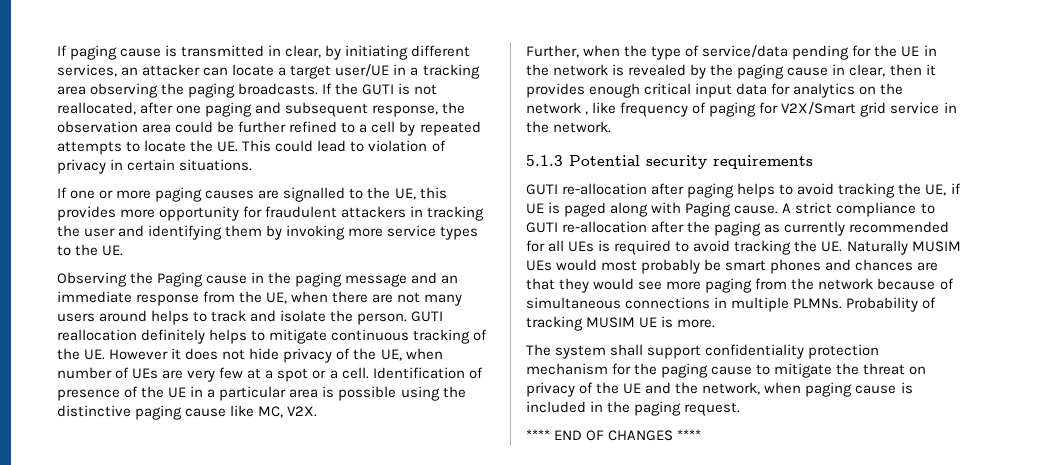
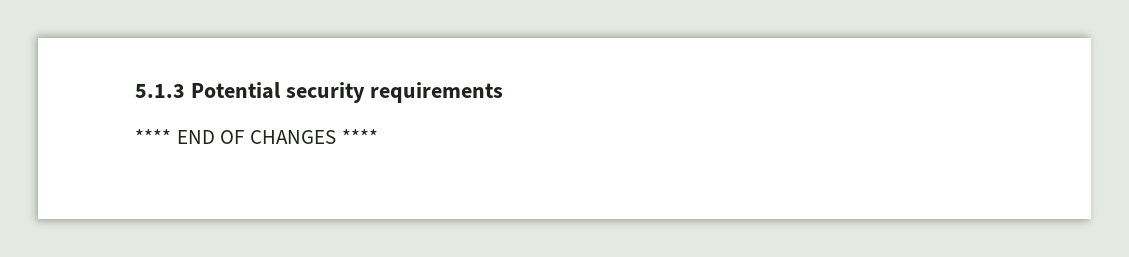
[57,45,471,60] [57,64,480,79] [57,83,438,98] [57,102,466,117] [57,121,481,136] [57,140,446,155] [57,159,253,174] [57,187,447,202] [57,206,485,221] [57,225,479,240] [57,244,124,256] [57,272,459,287] [57,291,463,306] [57,310,444,325] [57,329,488,344] [57,348,443,363] [57,367,483,382] [57,386,466,401] [57,405,318,420] [526,45,937,60] [526,64,936,79] [526,83,904,98] [526,102,957,117] [526,121,612,133] [526,155,813,169] [526,183,961,198] [526,202,935,217] [526,221,950,236] [526,240,961,255] [526,259,939,274] [526,278,954,293] [526,297,937,312] [526,316,716,331] [526,344,880,359] [526,363,927,378] [526,382,913,397] [526,401,741,416] If paging cause is transmitted in clear, by initiating different services, an attacker can locate a target user/UE in a tracking area observing the paging broadcasts. If the GUTI is not reallocated, after one paging and subsequent response, the observation area could be further refined to a cell by repeated attempts to locate the UE. This could lead to violation of privacy in certain situations. // If one or more paging causes are signalled to the UE, this provides more opportunity for fraudulent attackers in tracking the user and identifying them by invoking more service types to the UE. // Observing the Paging cause in the paging message and an immediate response from the UE, when there are not many users around helps to track and isolate the person. GUTI reallocation definitely helps to mitigate continuous tracking of the UE. However it does not hide privacy of the UE, when number of UEs are very few at a spot or a cell. Identification of presence of the UE in a particular area is possible using the distinctive paging cause like MC, V2X. // Further, when the type of service/data pending for the UE in the network is revealed by the paging cause in clear, then it provides enough critical input data for analytics on the network , like frequency of paging for V2X/Smart grid service in the network. // 5.1.3 Potential security requirements // GUTI re-allocation after paging helps to avoid tracking the UE, if UE is paged along with Paging cause. A strict compliance to GUTI re-allocation after the paging as currently recommended for all UEs is required to avoid tracking the UE. Naturally MUSIM UEs would most probably be smart phones and chances are that they would see more paging from the network because of simultaneous connections in multiple PLMNs. Probability of tracking MUSIM UE is more. // The system shall support confidentiality protection mechanism for the paging cause to mitigate the threat on privacy of the UE and the network, when paging cause is included in the paging request. -> [135,82,503,103] 5.1.3 Potential security requirements

